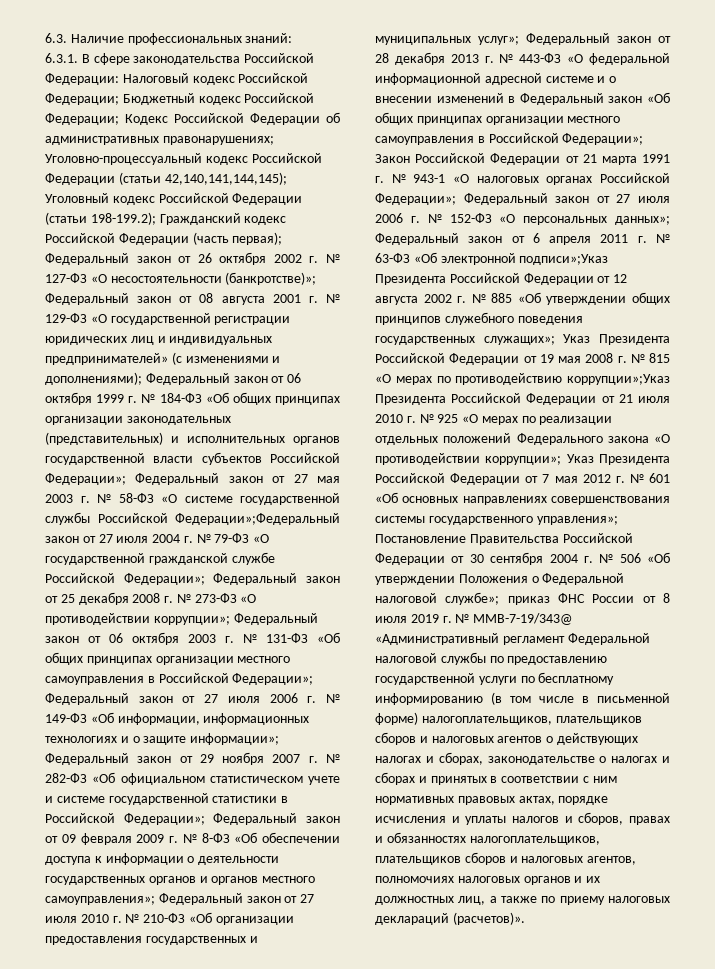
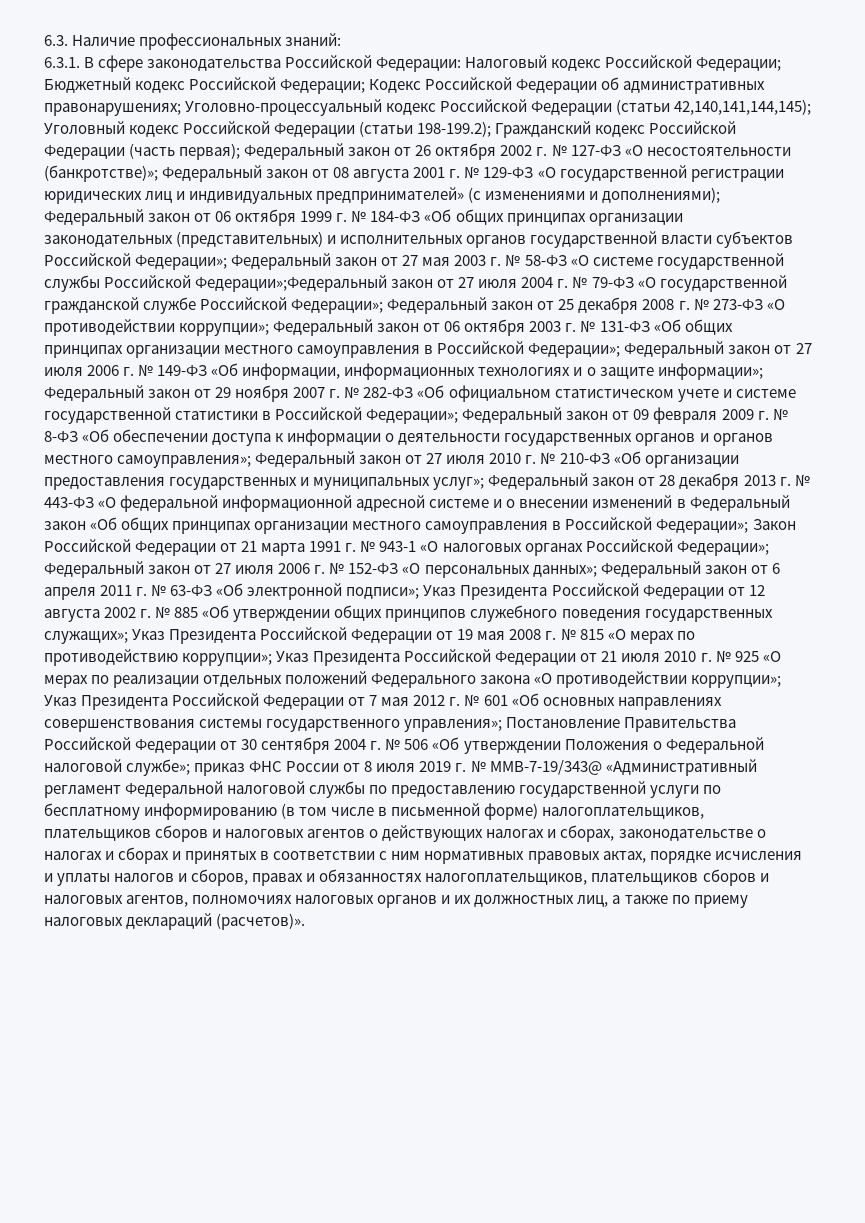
[519,254,609,265] подписи»;Указ -> [346,585,457,599] подписи»; Указ
[567,374,670,385] коррупции»;Указ -> [182,651,310,666] коррупции»; Указ

